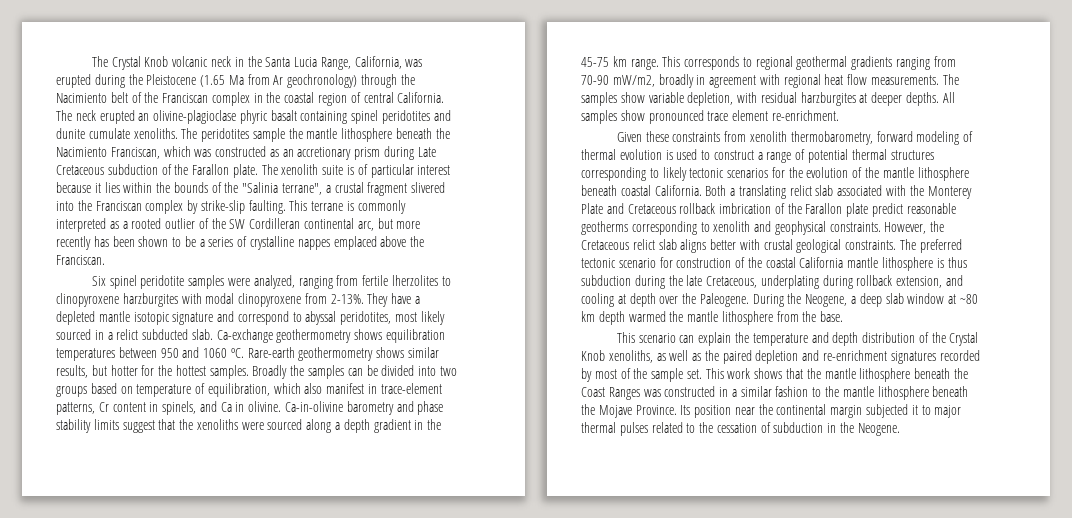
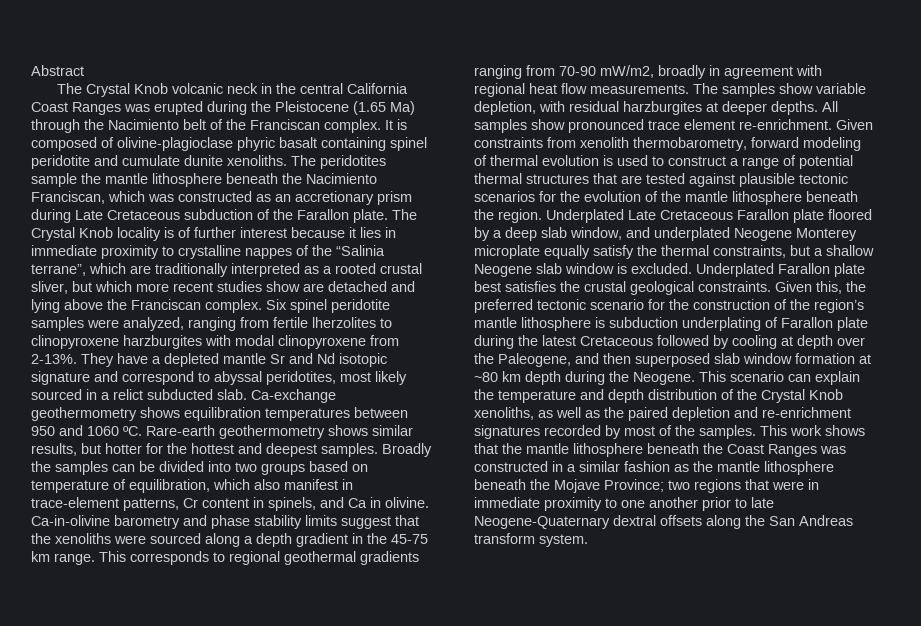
(91, 61) none -> [31,65,84,76] Abstract //
[265,56,402,70] Santa Lucia Range, California, -> [299,83,408,94] [31,102,121,115] central California Coast Ranges
[228,74,358,88] Ma from Ar geochronology) -> [390,101,415,115] Ma)
[211,92,445,106] [56,110,150,124] complex in the coastal region of central California. The neck erupted an -> [324,119,407,133] [31,137,114,151] complex. It is composed of
[382,110,451,124] [56,128,130,139] peridotites and dunite cumulate -> [31,155,223,169] peridotite and cumulate dunite
[281,164,344,175] xenolith suite -> [31,227,161,241] Crystal Knob locality
[370,164,414,178] particular -> [194,227,236,238] further
[123,182,446,196] [56,200,406,214] [56,218,421,232] [56,236,425,250] [56,255,105,265] within the bounds of the "Salinia terrane", a crustal fragment slivered into the Franciscan complex by strike-slip faulting. This terrane is commonly interpreted as a rooted outlier of the SW Cordilleran continental arc, but more recently has been shown to be a series of crystalline nappes emplaced above the Franciscan. // -> [385,227,396,238] [31,245,385,259] [31,263,422,277] [31,281,415,294] [31,299,262,313] in immediate proximity to crystalline nappes of the “Salinia terrane”, which are traditionally interpreted as a rooted crustal sliver, but which more recent studies show are detached and lying above the Franciscan complex.
(130, 316) none -> [270,353,335,364] Sr and Nd
(206, 370) none -> [238,443,317,457] and deepest
[616,131,669,142] // Given these -> [836,119,873,130] Given
[581,167,687,181] corresponding to likely -> [593,173,795,187] that are tested against plausible
[620,185,972,199] [581,203,956,217] [581,221,945,235] [581,239,917,253] coastal California. Both a translating relict slab associated with the Monterey Plate and Cretaceous rollback imbrication of the Farallon plate predict reasonable geotherms corresponding to xenolith and geophysical constraints. However, the Cretaceous relict slab aligns better with crustal geological constraints. The -> [474,209,872,223] [474,227,857,241] [474,245,874,259] [474,263,865,277] [474,281,866,295] the region. Underplated Late Cretaceous Farallon plate floored by a deep slab window, and underplated Neogene Monterey microplate equally satisfy the thermal constraints, but a shallow Neogene slab window is excluded. Underplated Farallon plate best satisfies the crustal geological constraints. Given this, the
(673, 262) none -> [669,299,689,310] the
[765,257,844,268] coastal California -> [814,299,864,313] region’s
[947,257,967,268] [581,275,964,289] thus subduction during the late Cretaceous, underplating during rollback extension, and -> [609,317,868,331] [474,335,729,349] subduction underplating of Farallon plate during the latest Cretaceous followed by
[699,293,945,307] Paleogene. During the Neogene, a deep slab window -> [498,353,855,367] Paleogene, and then superposed slab window formation
[628,311,844,325] warmed the mantle lithosphere from the base. // -> [565,371,695,385] during the Neogene.
[651,368,702,382] sample set. -> [699,425,756,439] samples.
[812,387,822,397] to -> [674,464,689,472] as
[635,404,962,418] [581,422,900,436] Province. Its position near the continental margin subjected it to major thermal pulses related to the cessation of subduction in the Neogene. -> [604,479,819,493] [474,497,774,511] [474,515,853,529] [474,533,588,547] Province; two regions that were in immediate proximity to one another prior to late Neogene-Quaternary dextral offsets along the San Andreas transform system.

